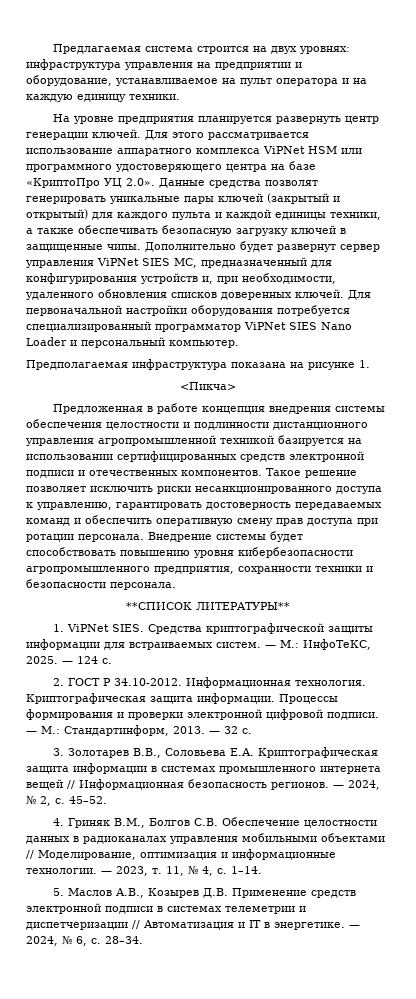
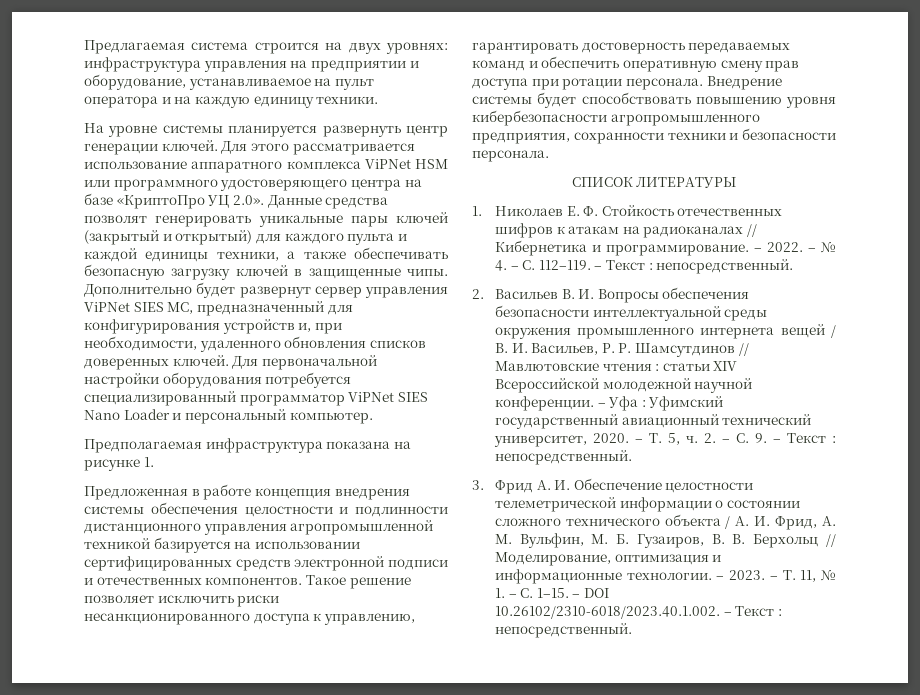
[117,116,194,124] предприятия -> [162,125,223,133] системы
[180,382,236,390] // <Пикча> -> (154, 462) none
[126,602,290,610] [52,623,373,634] [26,639,371,650] [26,656,112,664] [52,677,366,688] [26,693,338,704] [26,709,379,720] [26,725,252,736] [52,747,378,758] [26,763,381,774] [26,779,380,790] [26,795,107,806] [52,817,377,828] [26,833,385,844] **СПИСОК ЛИТЕРАТУРЫ** // 1. ViPNet SIES. Средства криптографической защиты информации для встраиваемых систем. — М.: ИнфоТеКС, 2025. — 124 с. // 2. ГОСТ Р 34.10-2012. Информационная технология. Криптографическая защита информации. Процессы формирования и проверки электронной цифровой подписи. — М.: Стандартинформ, 2013. — 32 с. // 3. Золотарев В.В., Соловьева Е.А. Криптографическая защита информации в системах промышленного интернета вещей // Информационная безопасность регионов. — 2024, № 2, с. 45–52. // 4. Гриняк В.М., Болгов С.В. Обеспечение целостности данных в радиоканалах управления мобильными объектами -> [571,177,737,188] [472,205,783,216] [494,223,758,238] [494,240,836,256] [494,259,794,274] [472,287,750,303] [494,305,768,321] [494,324,836,339] [494,343,749,357] [494,361,738,371] [494,378,753,393] [494,396,724,411] [494,414,812,429] [493,433,836,447] [494,450,632,465] [472,478,754,494] [494,497,800,512] [494,514,837,530] [494,533,819,548] СПИСОК ЛИТЕРАТУРЫ // 1. Николаев Е. Ф. Стойкость отечественных шифров к атакам на радиоканалах // Кибернетика и программирование. – 2022. – № 4. – С. 112–119. – Текст : непосредственный. // 2. Васильев В. И. Вопросы обеспечения безопасности интеллектуальной среды окружения промышленного интернета вещей / В. И. Васильев, Р. Р. Шамсутдинов // Мавлютовские чтения : статьи XIV Всероссийской молодежной научной конференции. – Уфа : Уфимский государственный авиационный технический университет, 2020. – Т. 5, ч. 2. – С. 9. – Текст : непосредственный. // 3. Фрид А. И. Обеспечение целостности телеметрической информации о состоянии сложного технического объекта / А. И. Фрид, А. М. Вульфин, М. Б. Гузаиров, В. В. Берхольц
[101,865,262,876] [52,888,356,898] [26,903,306,914] [26,920,360,930] [26,935,143,946] — 2023, т. 11, № 4, с. 1–14. // 5. Маслов А.В., Козырев Д.В. Применение средств электронной подписи в системах телеметрии и диспетчеризации // Автоматизация и IT в энергетике. — 2024, № 6, с. 28–34. -> [716,570,836,582] [494,588,610,598] [494,606,782,619] [494,623,632,638] – 2023. – Т. 11, № 1. – С. 1–15. – DOI 10.26102/2310-6018/2023.40.1.002. – Текст : непосредственный.

